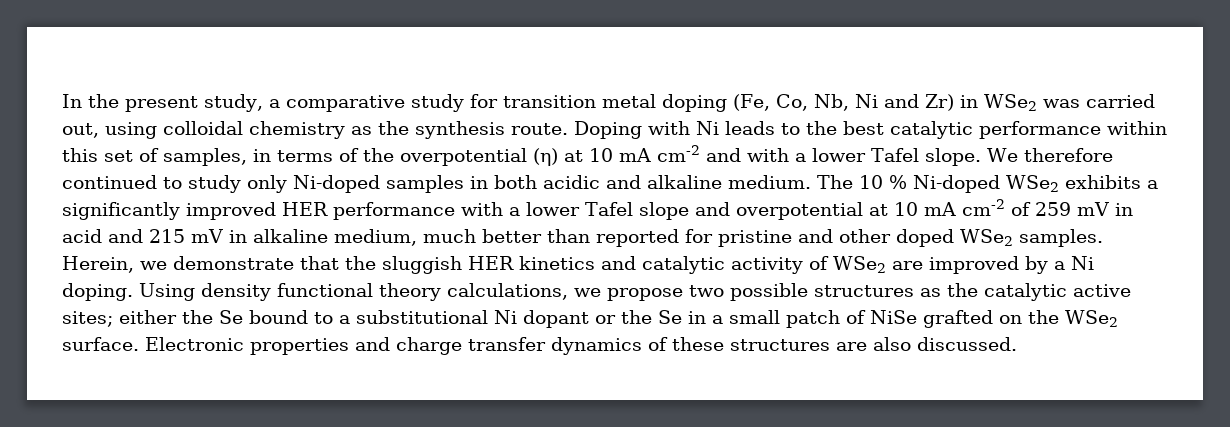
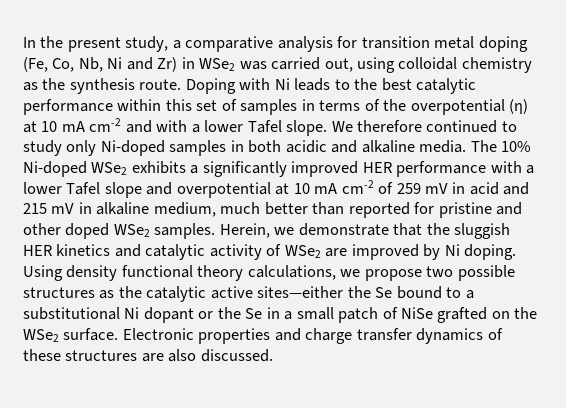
[410,94,464,112] study -> [277,36,333,52] analysis
[163,148,247,166] samples, -> [240,99,298,115] samples
[728,175,907,189] medium. The 10 % -> [419,140,532,153] media. The 10%
[1054,261,1065,270] a -> (441, 252) none
[62,310,177,327] sites; either -> [257,286,344,298] sites—either

